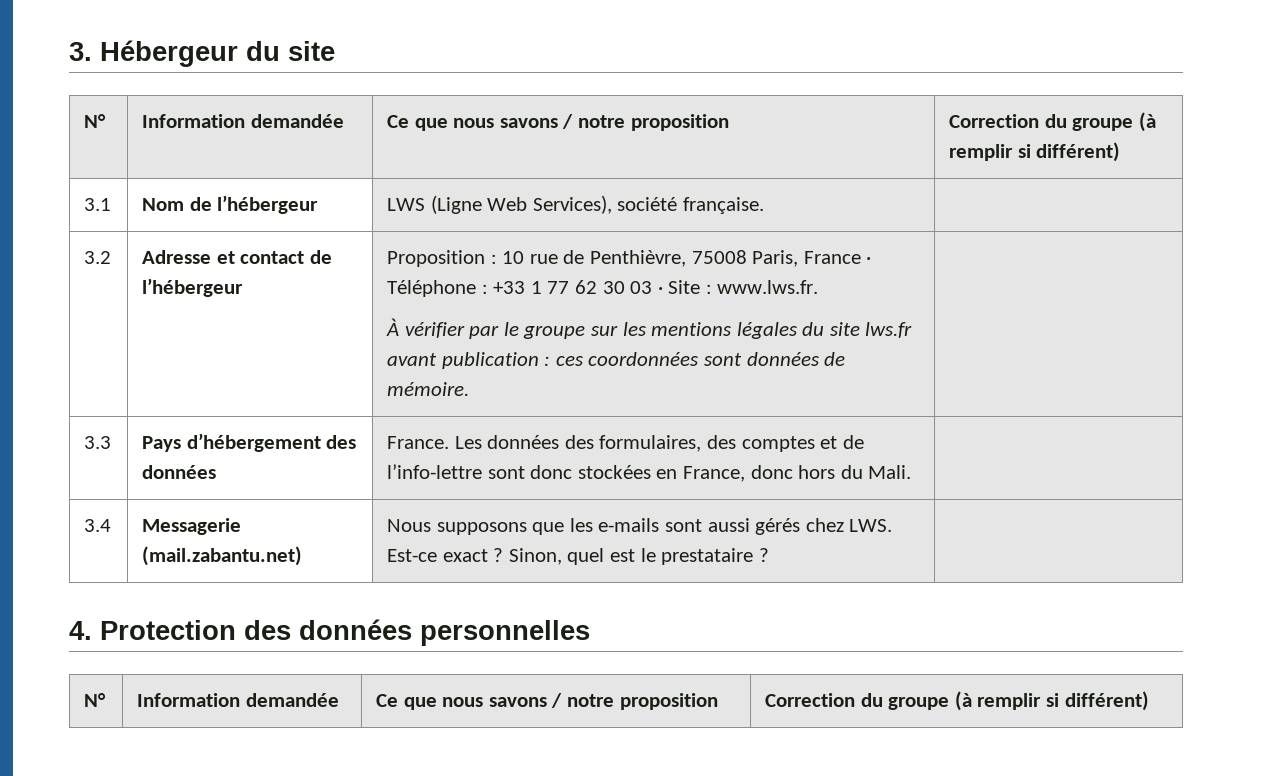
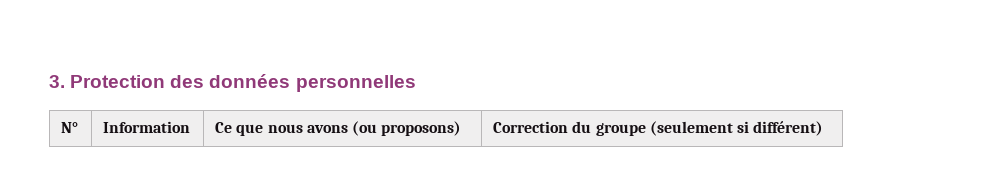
[100,40,335,67] [84,114,107,128] [142,114,344,128] [387,114,729,131] [949,112,1156,132] [949,142,1121,162] [84,198,112,211] [142,195,319,214] [387,195,764,214] [84,251,112,264] [142,250,332,264] [142,278,244,297] [387,250,872,267] [387,280,819,297] [386,318,913,339] [387,352,846,369] [387,382,470,396] [84,436,112,449] [142,433,357,452] [142,465,217,479] [387,435,864,452] [387,464,912,482] [84,519,112,532] [142,518,242,535] [142,546,303,566] [387,518,893,535] [387,548,769,565] [69,621,92,640] Hébergeur du site // N° | Information demandée | Ce que nous savons / notre proposition | Correction du groupe (à remplir si différent) // 3.1 | Nom de l’hébergeur | LWS (Ligne Web Services), société française. | // 3.2 | Adresse et contact de l’hébergeur | Proposition : 10 rue de Penthièvre, 75008 Paris, France · Téléphone : +33 1 77 62 30 03 · Site : www.lws.fr. // À vérifier par le groupe sur les mentions légales du site lws.fr avant publication : ces coordonnées sont données de mémoire. | // 3.3 | Pays d’hébergement des données | France. Les données des formulaires, des comptes et de l’info-lettre sont donc stockées en France, donc hors du Mali. | // 3.4 | Messagerie (mail.zabantu.net) | Nous supposons que les e-mails sont aussi gérés chez LWS. Est-ce exact ? Sinon, quel est le prestataire ? | // 4. -> (65, 81) none
[245,693,339,707] [376,693,718,710] [765,691,1042,711] demandée | Ce que nous savons / notre proposition | Correction du groupe (à remplir -> [215,121,462,136] [493,121,733,136] | Ce que nous avons (ou proposons) | Correction du groupe (seulement

